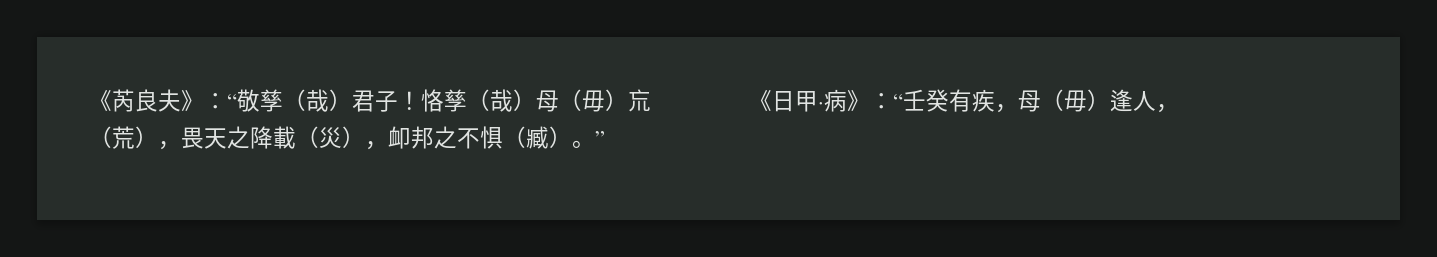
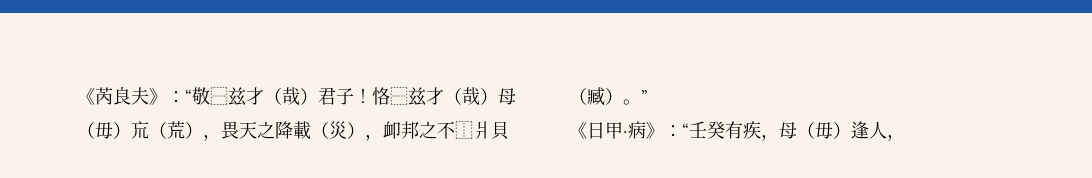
[260,89,283,112] 孳 -> [210,87,264,106] ⿱兹才
[444,89,467,112] 孳 -> [390,87,444,106] ⿱兹才
[480,126,503,149] 惧 -> [455,121,509,140] ⿰爿貝

